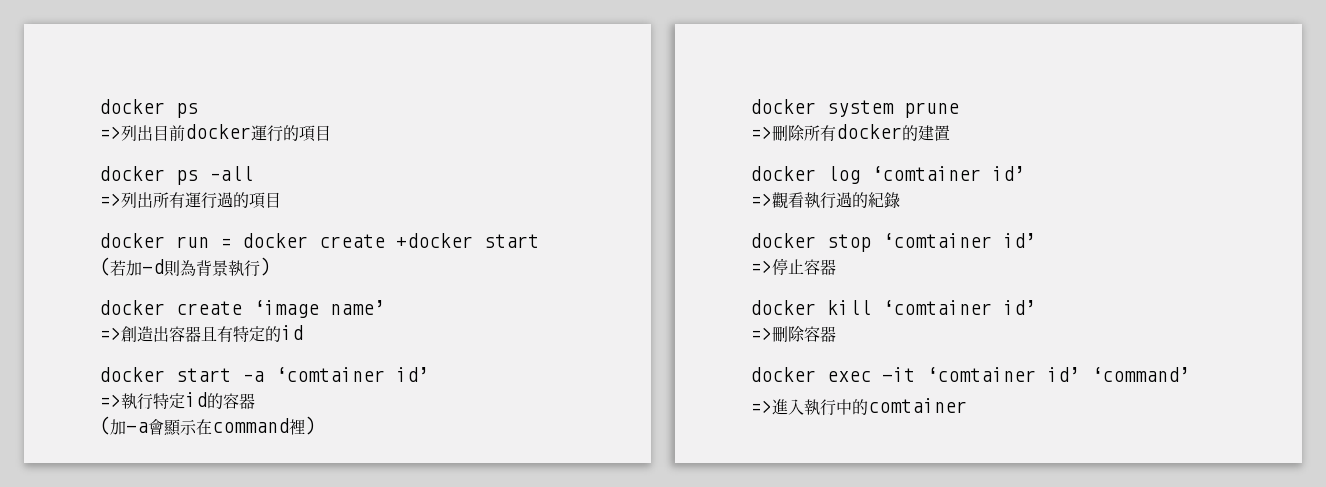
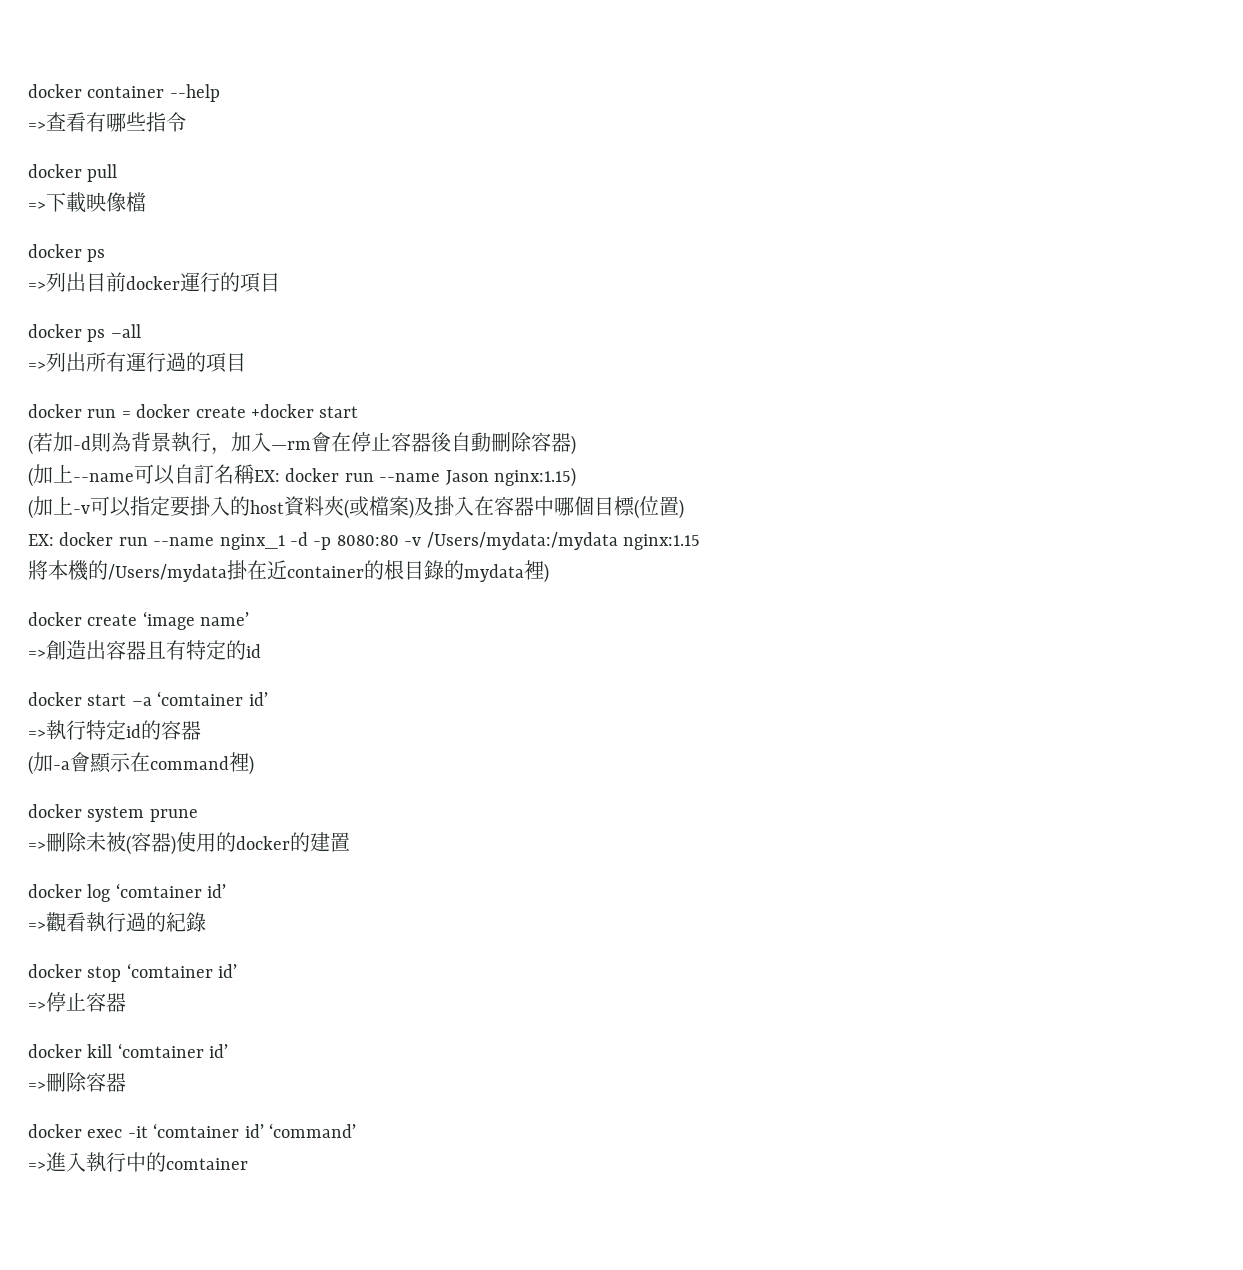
[99,99,165,114] docker -> [28,84,220,102] [28,112,186,132] [28,164,118,182] [28,192,146,213] [28,244,82,258] docker container --help // =>查看有哪些指令 // docker pull // =>下載映像檔 // docker
(260, 268) none -> [211,432,576,455] [28,464,576,487] [28,496,684,519] [28,532,700,550] [28,560,544,582] ，加入—rm會在停止容器後自動刪除容器) // (加上--name可以自訂名稱EX: docker run --name Jason nginx:1.15) // (加上-v可以指定要掛入的host資料夾(或檔案)及掛入在容器中哪個目標(位置) // EX: docker run --name nginx_1 -d -p 8080:80 -v /Users/mydata:/mydata nginx:1.15 // 將本機的/Users/mydata掛在近container的根目錄的mydata裡
[804,125,836,141] 所有 -> [86,832,236,855] 未被(容器)使用的

